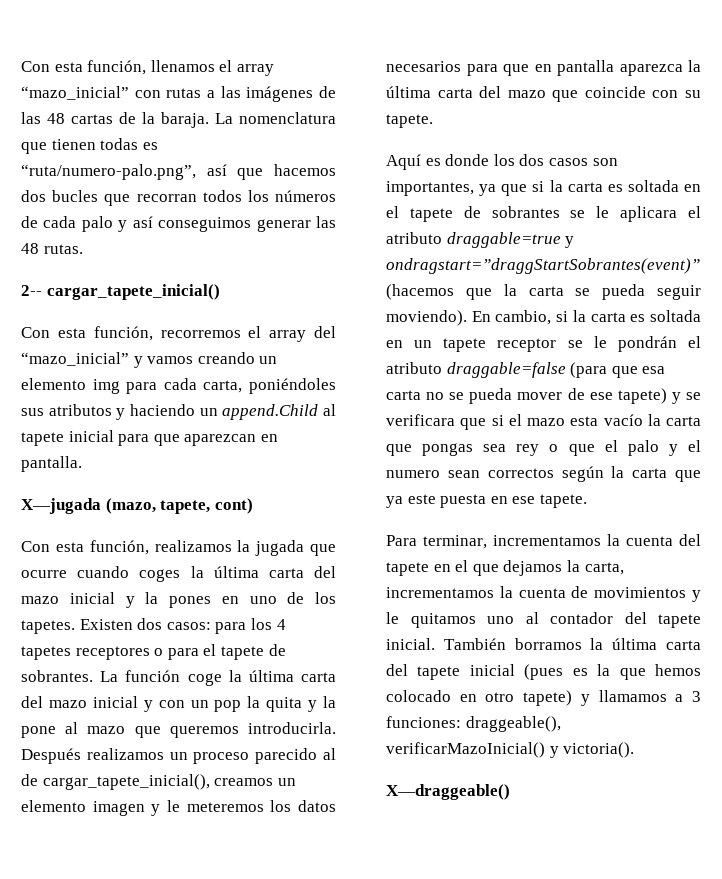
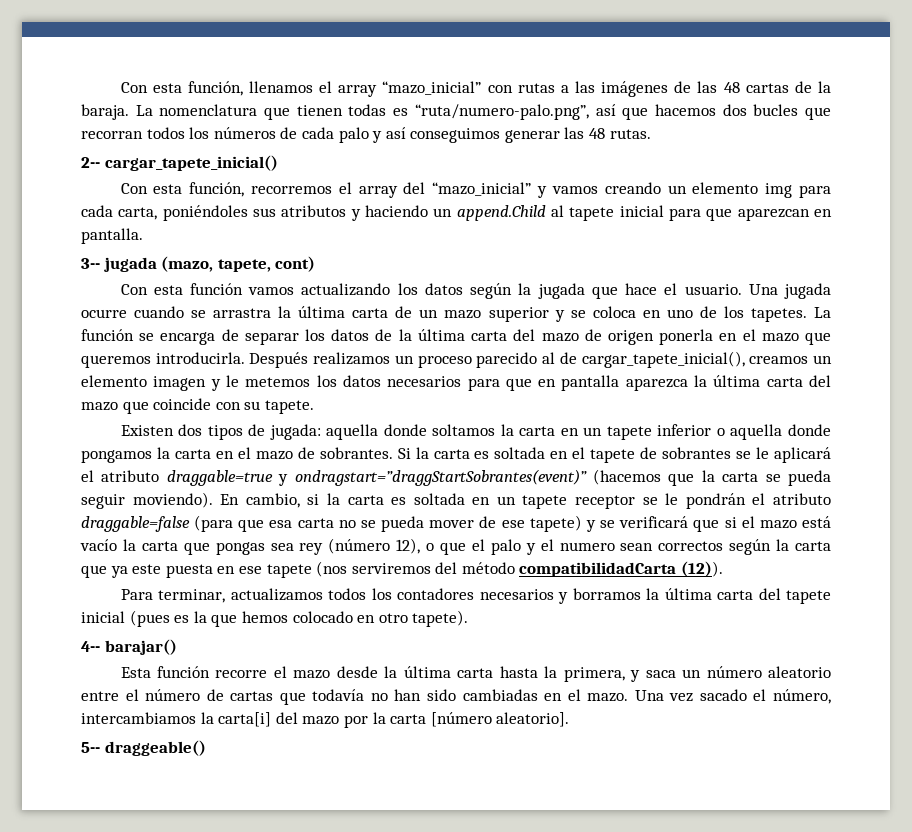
[21,498,101,514] X—jugada -> [81,257,157,272] 3-- jugada
[89,540,336,556] [21,566,336,582] [21,592,336,608] [21,618,286,634] [21,644,286,660] [21,670,336,686] [21,696,336,712] [21,722,79,738] función, realizamos la jugada que ocurre cuando coges la última carta del mazo inicial y la pones en uno de los tapetes. Existen dos casos: para los 4 tapetes receptores o para el tapete de sobrantes. La función coge la última carta del mazo inicial y con un pop la quita y la pone al -> [190,283,831,299] [81,306,831,322] [81,329,756,345] función vamos actualizando los datos según la jugada que hace el usuario. Una jugada ocurre cuando se arrastra la última carta de un mazo superior y se coloca en uno de los tapetes. La función se encarga de separar los datos de la última carta del mazo de origen ponerla en el
[186,802,264,812] meteremos -> [245,377,311,387] metemos
[386,154,618,170] [386,181,545,196] Aquí es donde los dos casos son importantes, ya que si -> [120,424,832,440] [81,447,411,463] Existen dos tipos de jugada: aquella donde soltamos la carta en un tapete inferior o aquella donde pongamos la carta en el mazo de sobrantes. Si
[620,206,678,222] aplicara -> [774,447,832,463] aplicará
[386,414,455,426] verificara -> [619,516,689,528] verificará
[570,416,599,426] esta -> [801,516,831,528] está
(540, 450) none -> [328,538,421,554] (número 12),
[539,494,587,508] [386,534,701,549] [386,560,624,576] [386,586,701,602] [386,612,701,628] [386,638,506,650] tapete. // Para terminar, incrementamos la cuenta del tapete en el que dejamos la carta, incrementamos la cuenta de movimientos y le quitamos uno al contador del tapete inicial. También -> [266,561,724,578] [120,588,569,604] tapete (nos serviremos del método compatibilidadCarta (12)). // Para terminar, actualizamos todos los contadores necesarios y
[523,690,701,706] [386,716,561,732] [386,742,635,758] [386,784,510,800] tapete) y llamamos a 3 funciones: draggeable(), verificarMazoInicial() y victoria(). // X—draggeable() -> [412,610,469,627] [81,639,177,655] [120,666,832,682] [81,689,831,705] [81,712,570,728] [81,740,206,756] tapete). // 4-- barajar() // Esta función recorre el mazo desde la última carta hasta la primera, y saca un número aleatorio entre el número de cartas que todavía no han sido cambiadas en el mazo. Una vez sacado el número, intercambiamos la carta[i] del mazo por la carta [número aleatorio]. // 5-- draggeable()

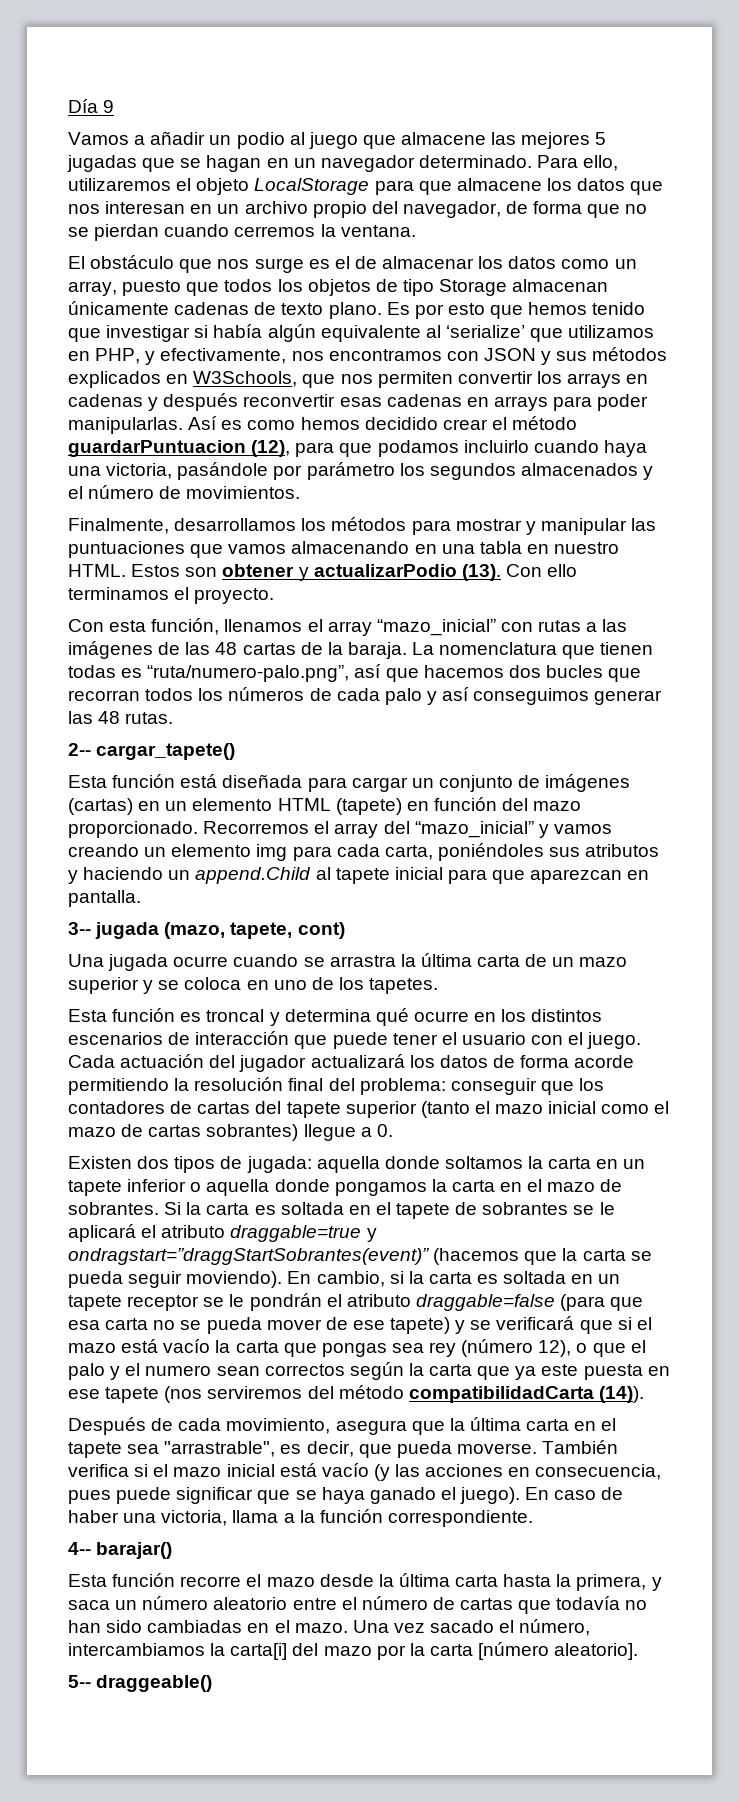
(120, 87) none -> [68,99,115,113] [68,131,607,149] [67,155,619,172] [68,178,664,195] [68,201,648,218] [68,224,416,241] [68,255,637,273] [68,279,609,296] [68,301,646,319] [68,324,655,342] [68,347,668,365] [68,371,649,388] [68,393,649,411] [68,416,578,434] [68,440,647,457] [68,462,654,480] [68,485,301,499] [68,517,657,535] [68,541,620,558] [68,564,578,581] [68,587,275,604] Día 9 // Vamos a añadir un podio al juego que almacene las mejores 5 jugadas que se hagan en un navegador determinado. Para ello, utilizaremos el objeto LocalStorage para que almacene los datos que nos interesan en un archivo propio del navegador, de forma que no se pierdan cuando cerremos la ventana. // El obstáculo que nos surge es el de almacenar los datos como un array, puesto que todos los objetos de tipo Storage almacenan únicamente cadenas de texto plano. Es por esto que hemos tenido que investigar si había algún equivalente al ‘serialize’ que utilizamos en PHP, y efectivamente, nos encontramos con JSON y sus métodos explicados en W3Schools, que nos permiten convertir los arrays en cadenas y después reconvertir esas cadenas en arrays para poder manipularlas. Así es como hemos decidido crear el método guardarPuntuacion (12), para que podamos incluirlo cuando haya una victoria, pasándole por parámetro los segundos almacenados y el número de movimientos. // Finalmente, desarrollamos los métodos para mostrar y manipular las puntuaciones que vamos almacenando en una tabla en nuestro HTML. Estos son obtener y actualizarPodio (13). Con ello terminamos el proyecto. //
[104,155,278,171] [120,182,333,197] cargar_tapete_inicial() // Con esta función, recorremos -> [96,743,236,760] [68,774,631,792] [68,797,582,815] [68,821,310,838] cargar_tapete() // Esta función está diseñada para cargar un conjunto de imágenes (cartas) en un elemento HTML (tapete) en función del mazo proporcionado. Recorremos
[120,283,742,299] Con esta función vamos actualizando los datos según la jugada que hace el usuario. -> (345, 930) none
[814,307,831,318] [81,329,832,345] [81,351,833,368] [81,375,831,391] [81,398,314,414] La función se encarga de separar los datos de la última carta del mazo de origen ponerla en el mazo que queremos introducirla. Después realizamos un proceso parecido al de cargar_tapete_inicial(), creamos un elemento imagen y le metemos los datos necesarios para que en pantalla aparezca la última carta del mazo que coincide con su tapete. -> [68,1008,603,1026] [68,1031,642,1049] [68,1054,635,1072] [68,1077,605,1095] [68,1101,670,1118] [68,1124,393,1141] // Esta función es troncal y determina qué ocurre en los distintos escenarios de interacción que puede tener el usuario con el juego. Cada actuación del jugador actualizará los datos de forma acorde permitiendo la resolución final del problema: conseguir que los contadores de cartas del tapete superior (tanto el mazo inicial como el mazo de cartas sobrantes) llegue a 0.
[681,561,724,577] [120,588,831,604] [81,610,469,627] (12)). // Para terminar, actualizamos todos los contadores necesarios y borramos la última carta del tapete inicial (pues es la que hemos colocado en otro tapete). -> [598,1386,644,1403] [68,1417,617,1435] [68,1440,619,1458] [68,1463,662,1481] [68,1487,624,1504] [68,1509,533,1527] (14)). // Después de cada movimiento, asegura que la última carta en el tapete sea "arrastrable", es decir, que pueda moverse. También verifica si el mazo inicial está vacío (y las acciones en consecuencia, pues puede significar que se haya ganado el juego). En caso de haber una victoria, llama a la función correspondiente.

